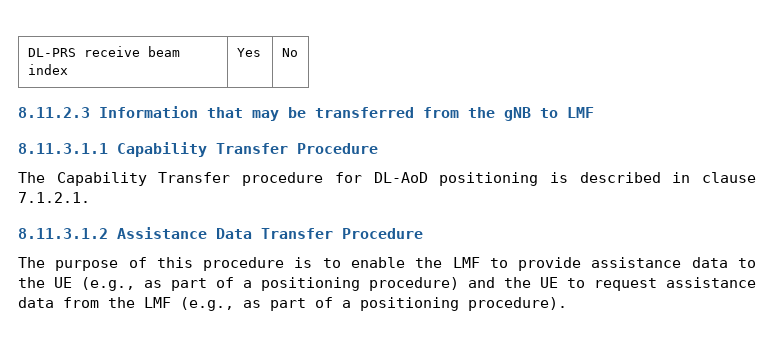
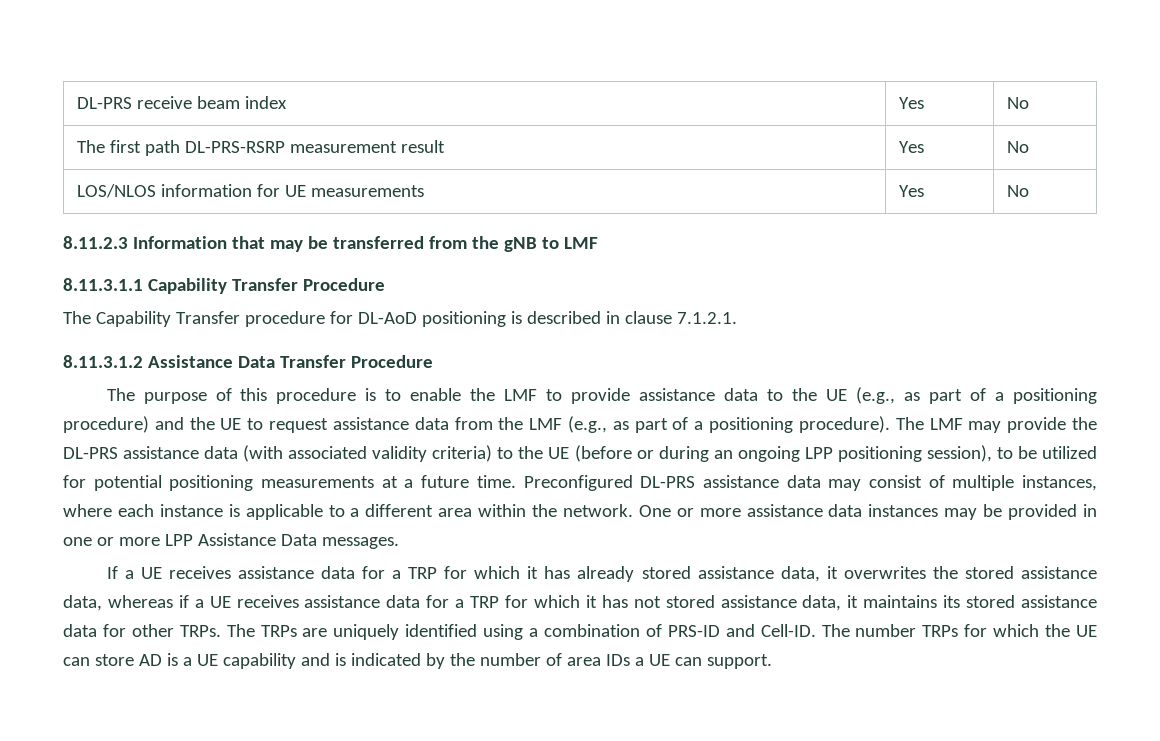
(298, 52) none -> [76,140,445,156] [898,141,924,153] [1006,141,1029,153] [76,184,424,198] [898,185,924,197] [1006,185,1029,197] // The first path DL-PRS-RSRP measurement result | Yes | No // LOS/NLOS information for UE measurements | Yes | No
(567, 304) none -> [895,417,1098,433] [63,445,1097,462] [63,475,1097,491] [63,504,1098,520] [63,533,399,549] [106,566,1097,582] [63,595,1097,611] [63,624,1097,640] [63,653,772,669] The LMF may provide the DL-PRS assistance data (with associated validity criteria) to the UE (before or during an ongoing LPP positioning session), to be utilized for potential positioning measurements at a future time. Preconfigured DL-PRS assistance data may consist of multiple instances, where each instance is applicable to a different area within the network. One or more assistance data instances may be provided in one or more LPP Assistance Data messages. // If a UE receives assistance data for a TRP for which it has already stored assistance data, it overwrites the stored assistance data, whereas if a UE receives assistance data for a TRP for which it has not stored assistance data, it maintains its stored assistance data for other TRPs. The TRPs are uniquely identified using a combination of PRS-ID and Cell-ID. The number TRPs for which the UE can store AD is a UE capability and is indicated by the number of area IDs a UE can support.

